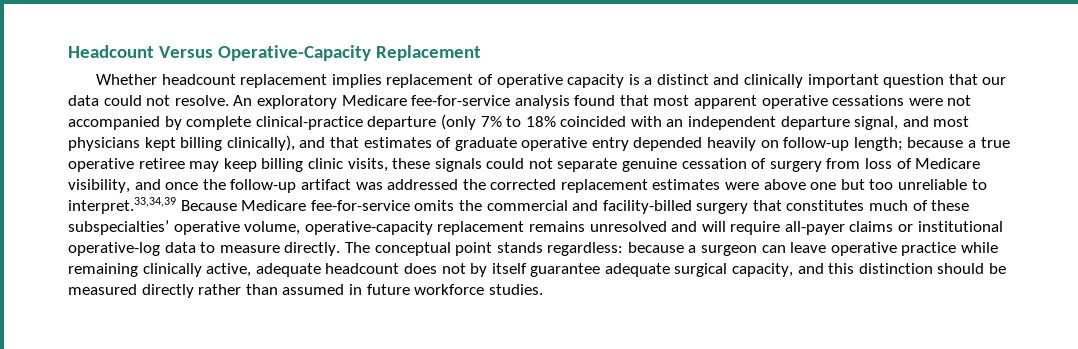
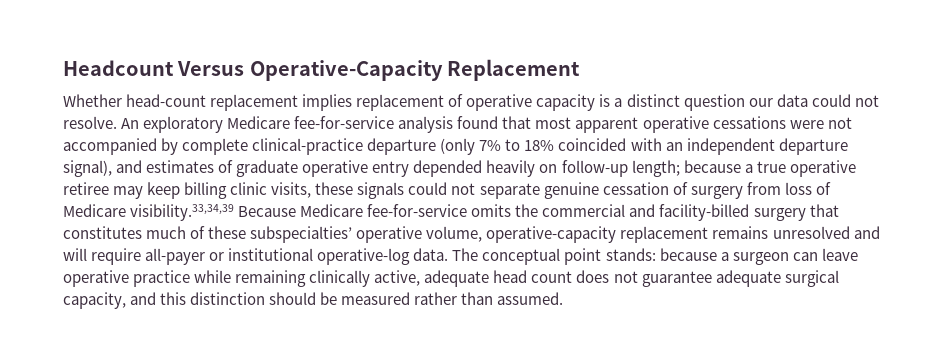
[161,74,236,85] headcount -> [126,94,207,107] head-count
[713,74,978,88] and clinically important question that -> [683,94,745,111] question
[854,116,970,130] [68,135,359,151] signal, and most physicians kept billing clinically), and that -> [63,160,143,177] signal), and
[68,179,987,193] [68,197,176,214] visibility, and once the follow-up artifact was addressed the corrected replacement estimates were above one but too unreliable to interpret.33,34,39 -> [130,204,235,221] visibility.33,34,39
[849,221,894,232] claims -> (206, 256) none
[164,242,341,256] data to measure directly. -> [413,248,449,261] data.
[496,242,624,256] stands regardless: -> [605,248,656,261] stands:
[325,263,527,277] headcount does not by itself -> [493,270,638,283] head count does not
[141,284,194,298] directly -> (411, 298) none
[282,284,543,295] assumed in future workforce studies. -> [497,292,564,305] assumed.

